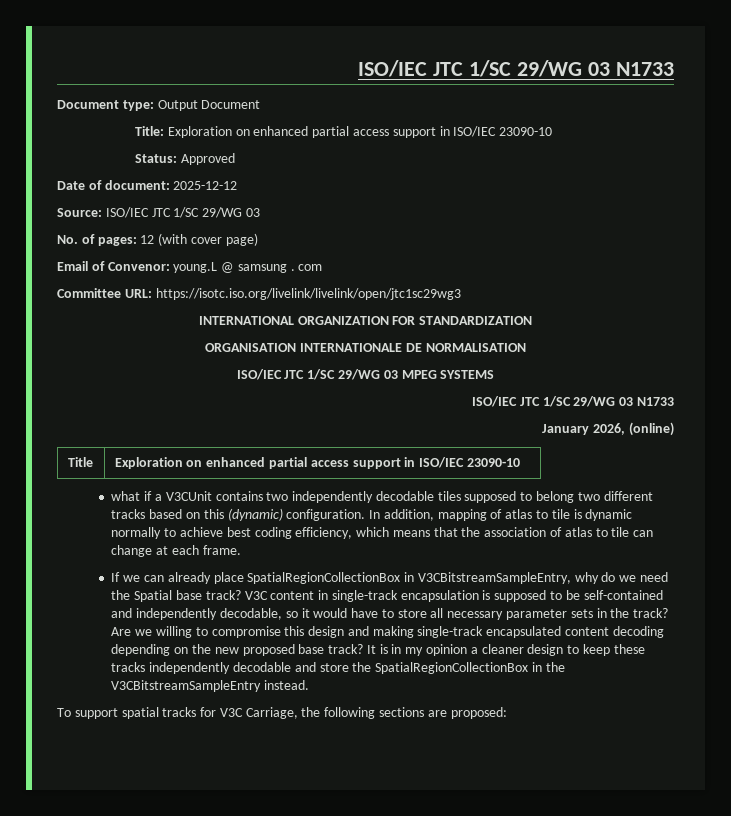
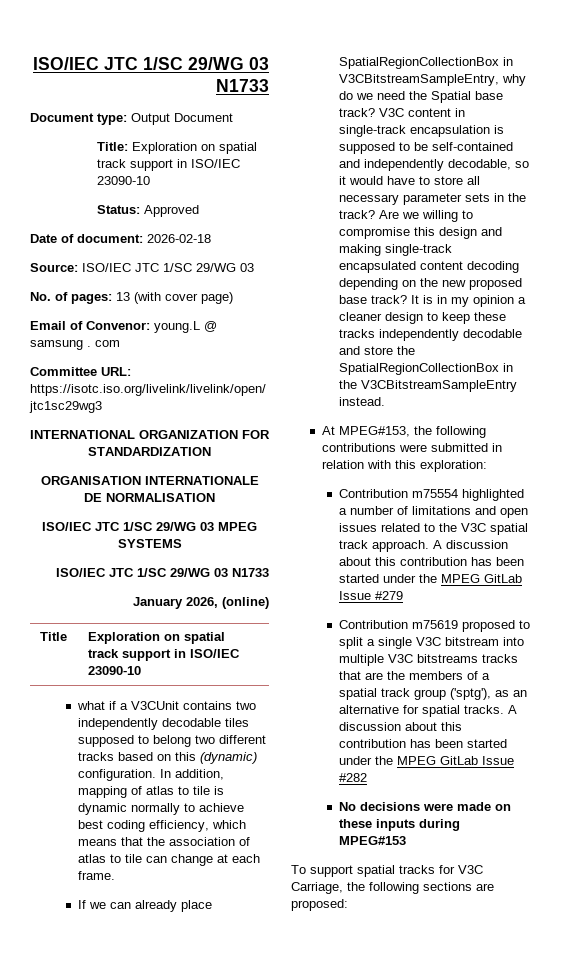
[253,126,389,138] enhanced partial access -> [219,142,258,154] [97,159,127,168] spatial track
[173,181,238,190] 2025-12-12 -> [147,234,211,243] 2026-02-18
[140,235,155,244] 12 -> [116,292,130,301] 13
[206,457,349,469] enhanced partial access -> [184,632,226,644] [88,649,120,658] spatial track
(310, 685) none -> [322,426,487,438] [322,443,503,452] [322,460,488,472] [338,489,524,501] [338,506,528,518] [338,523,528,535] [338,540,508,552] [338,557,524,566] [338,574,522,583] [338,591,403,600] [338,620,530,632] [338,637,524,649] [338,654,518,666] [338,671,490,680] [338,688,527,700] [338,705,517,717] [338,722,462,731] [338,739,507,748] [338,756,514,765] [338,773,367,782] [338,802,511,811] [338,819,460,831] [338,836,406,845] // At MPEG#153, the following contributions were submitted in relation with this exploration: // Contribution m75554 highlighted a number of limitations and open issues related to the V3C spatial track approach. A discussion about this contribution has been started under the MPEG GitLab Issue #279 // Contribution m75619 proposed to split a single V3C bitstream into multiple V3C bitstreams tracks that are the members of a spatial track group ('sptg'), as an alternative for spatial tracks. A discussion about this contribution has been started under the MPEG GitLab Issue #282 // No decisions were made on these inputs during MPEG#153

